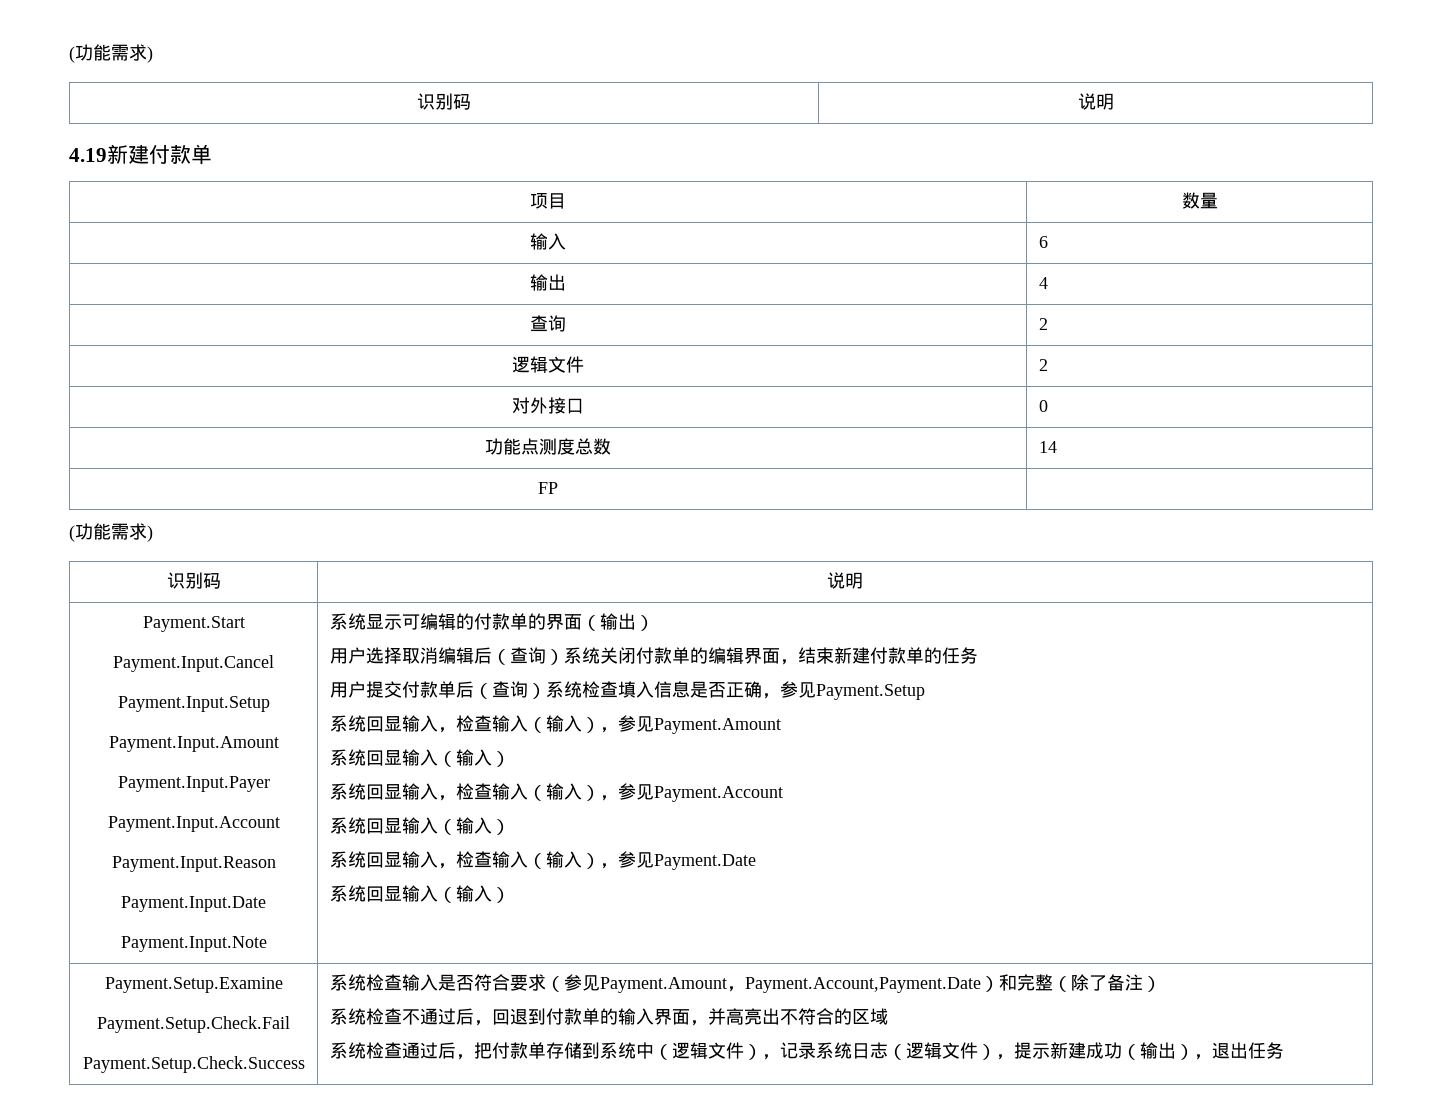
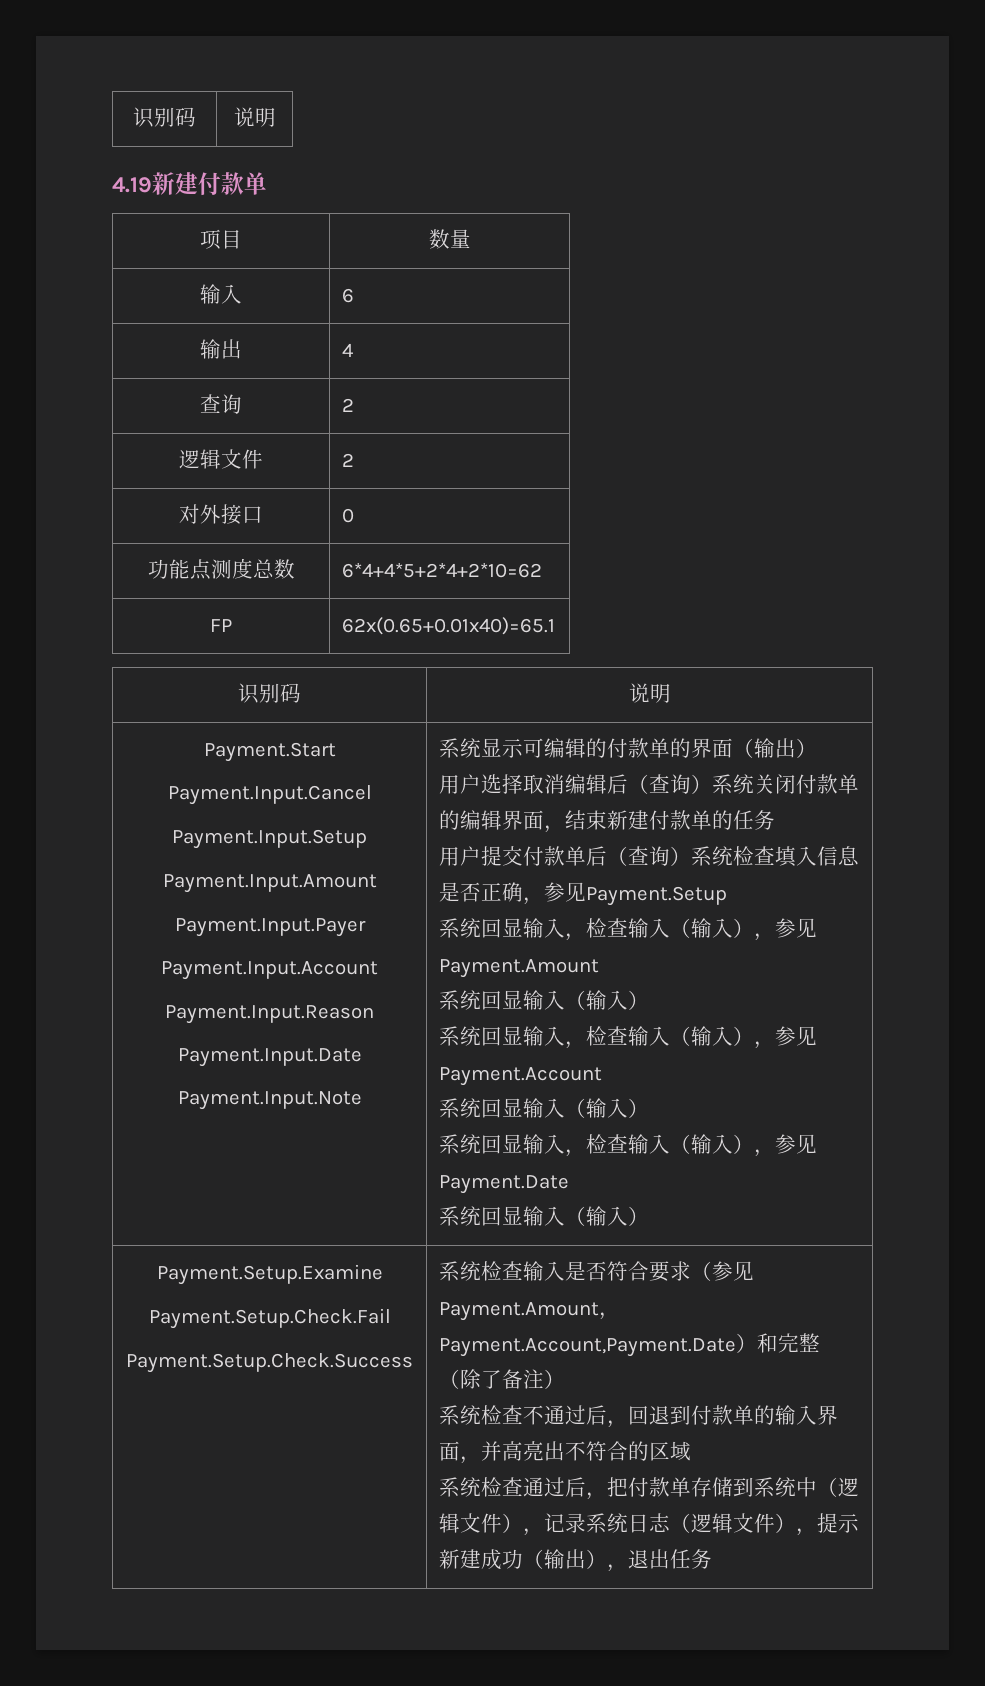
[69,44,153,63] (功能需求) // -> (133, 117) none
[1038,441,1057,453] 14 -> [342,562,543,578] 6*4+4*5+2*4+2*10=62
[69,523,153,542] // (功能需求) -> [342,617,556,635] 62x(0.65+0.01x40)=65.1

